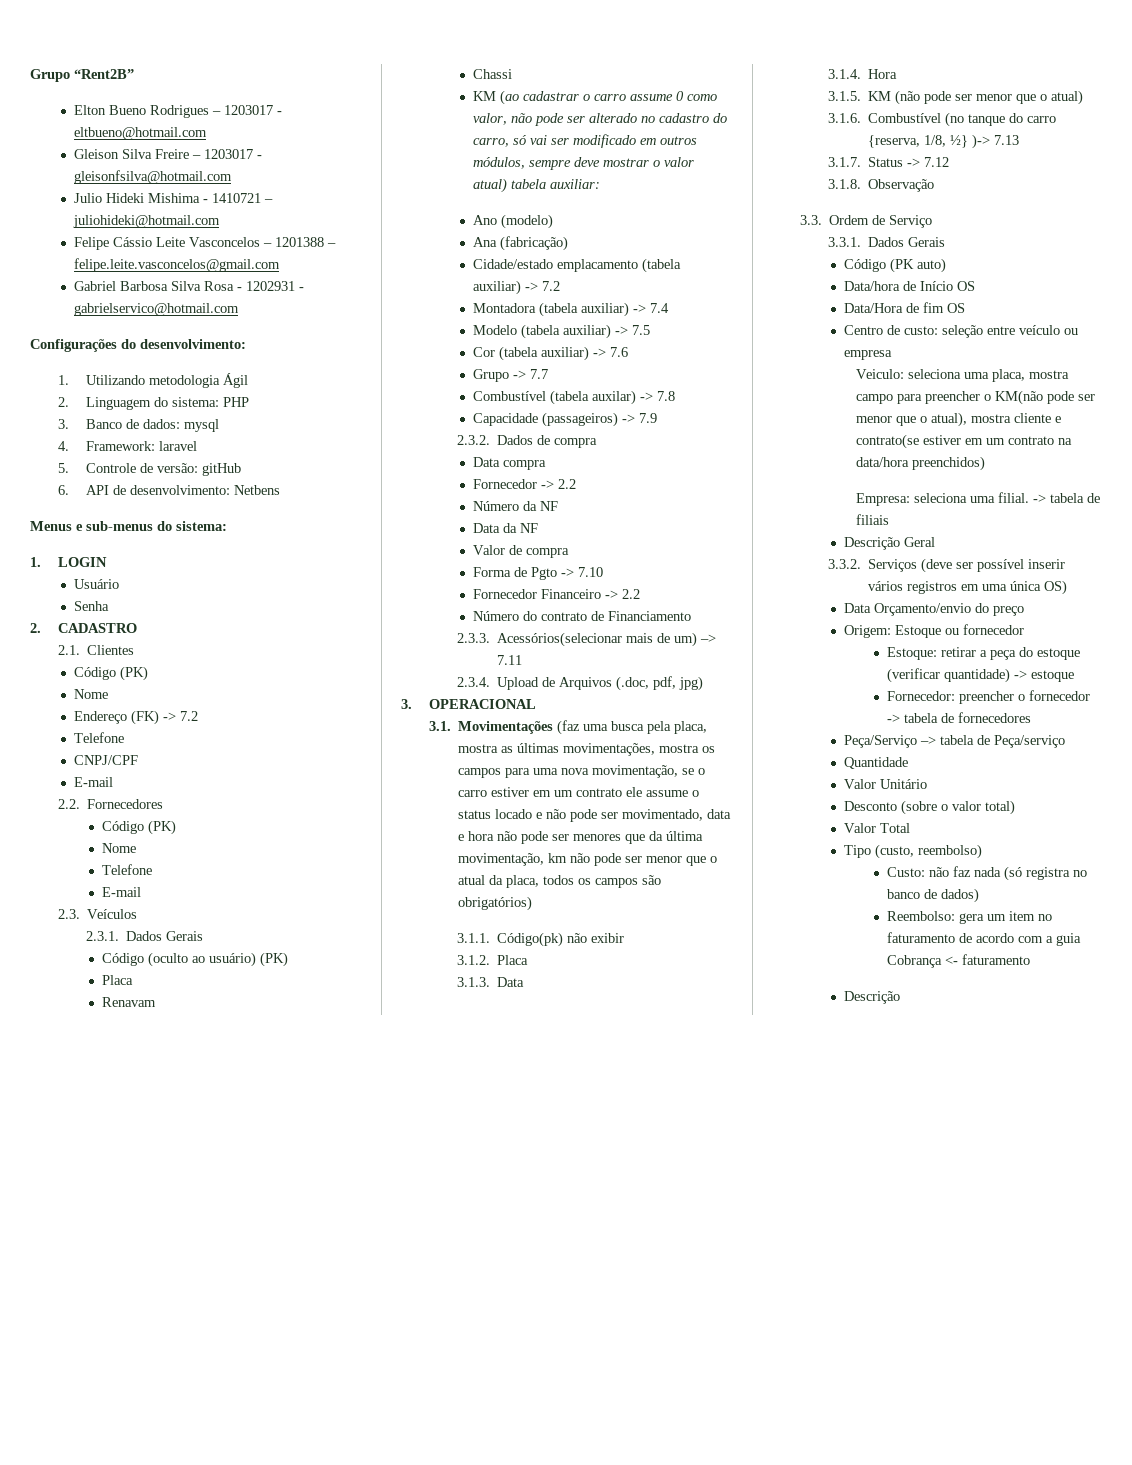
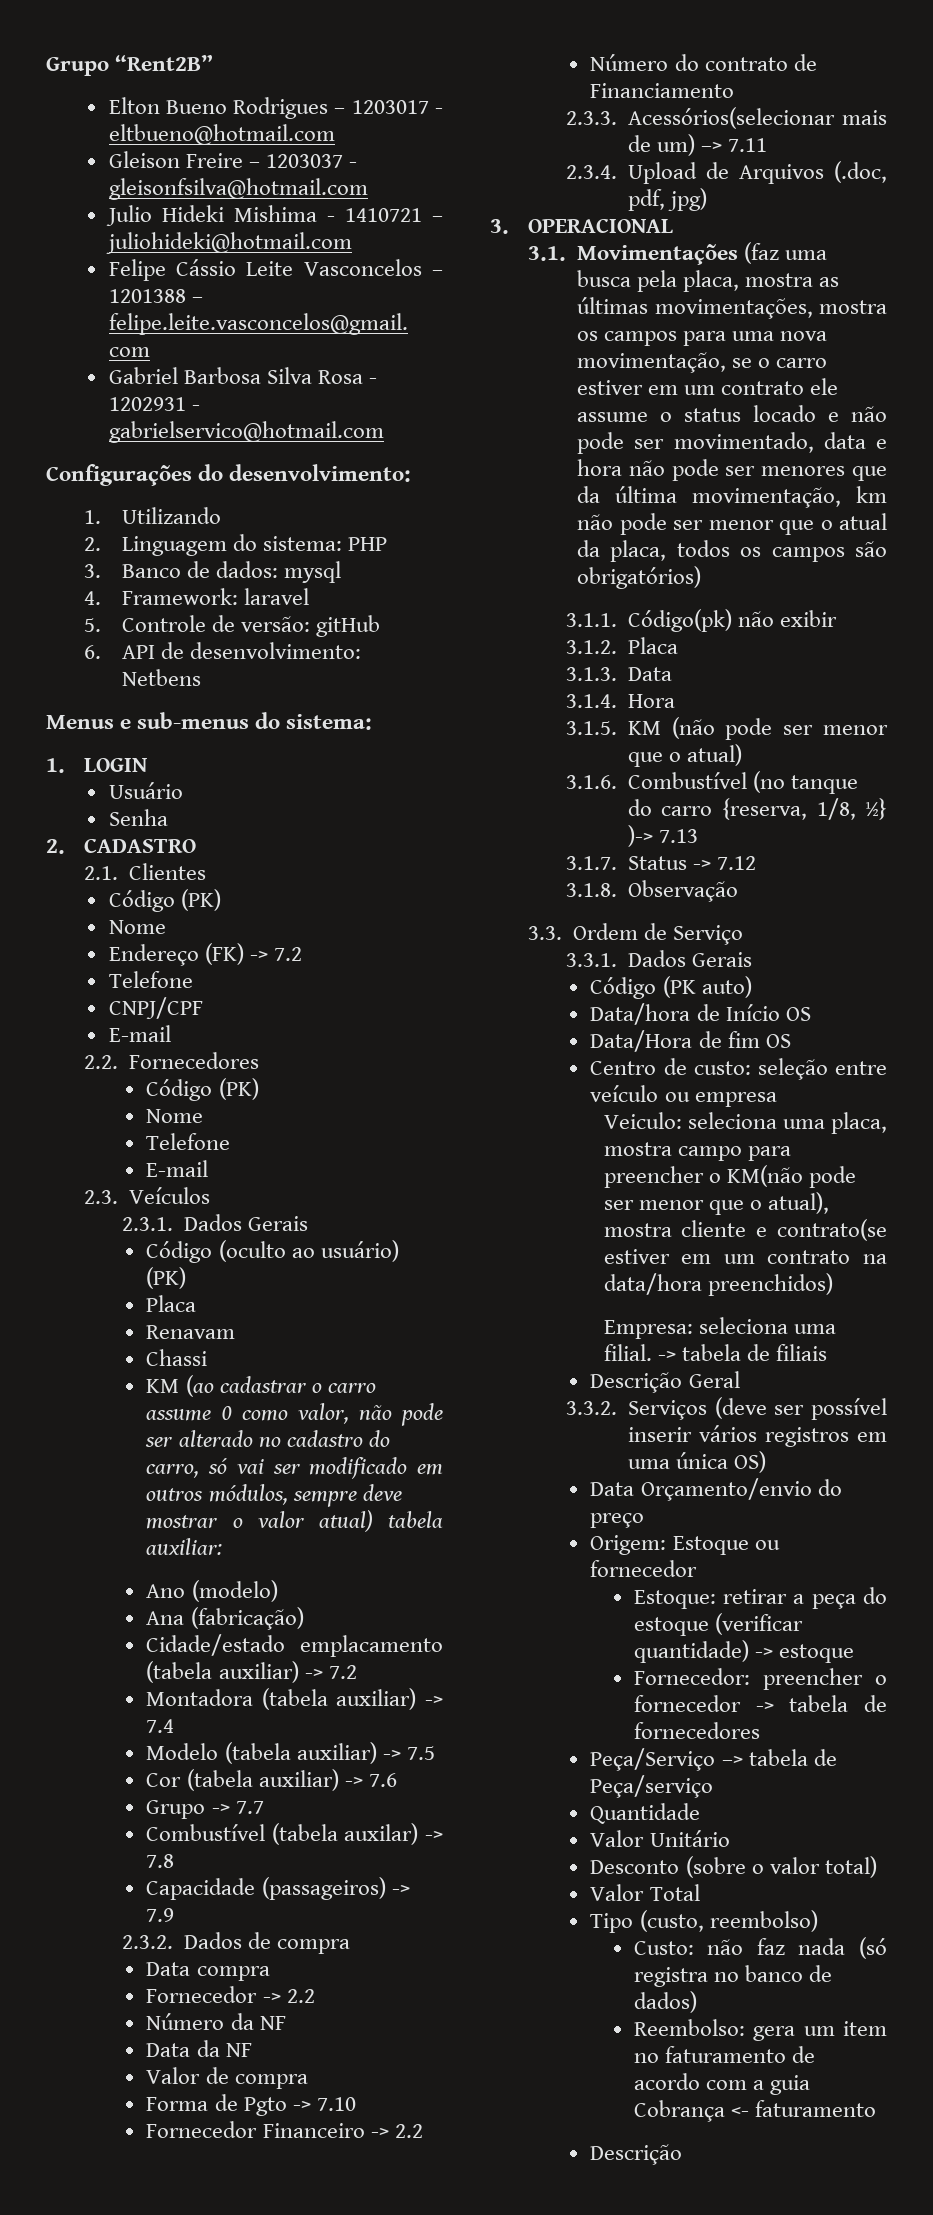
[121,149,152,159] Silva -> (180, 159) none
[203,149,253,159] 1203017 -> [265,154,343,168] 1203037
[149,373,249,388] metodologia Ágil -> (221, 515) none

